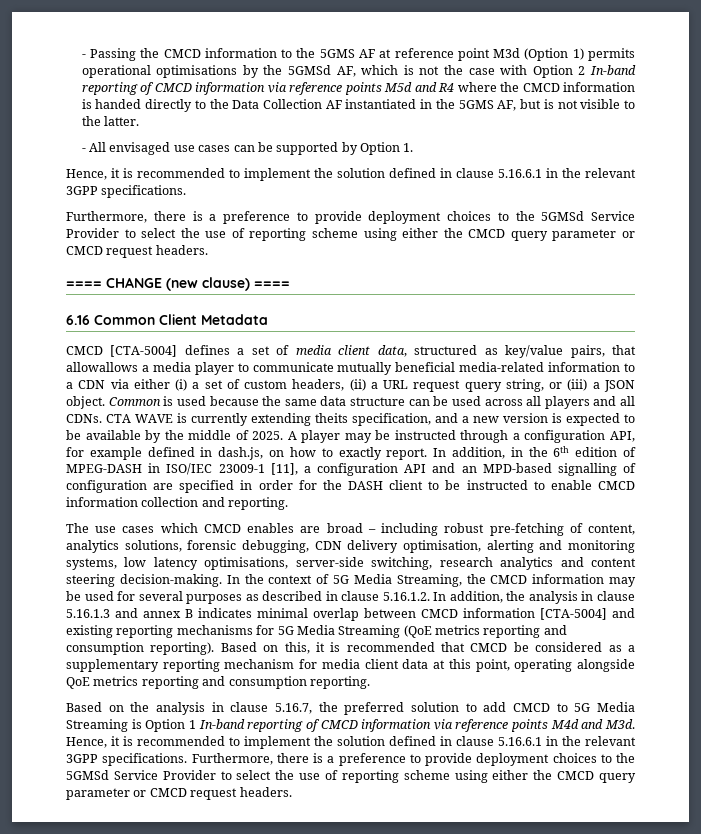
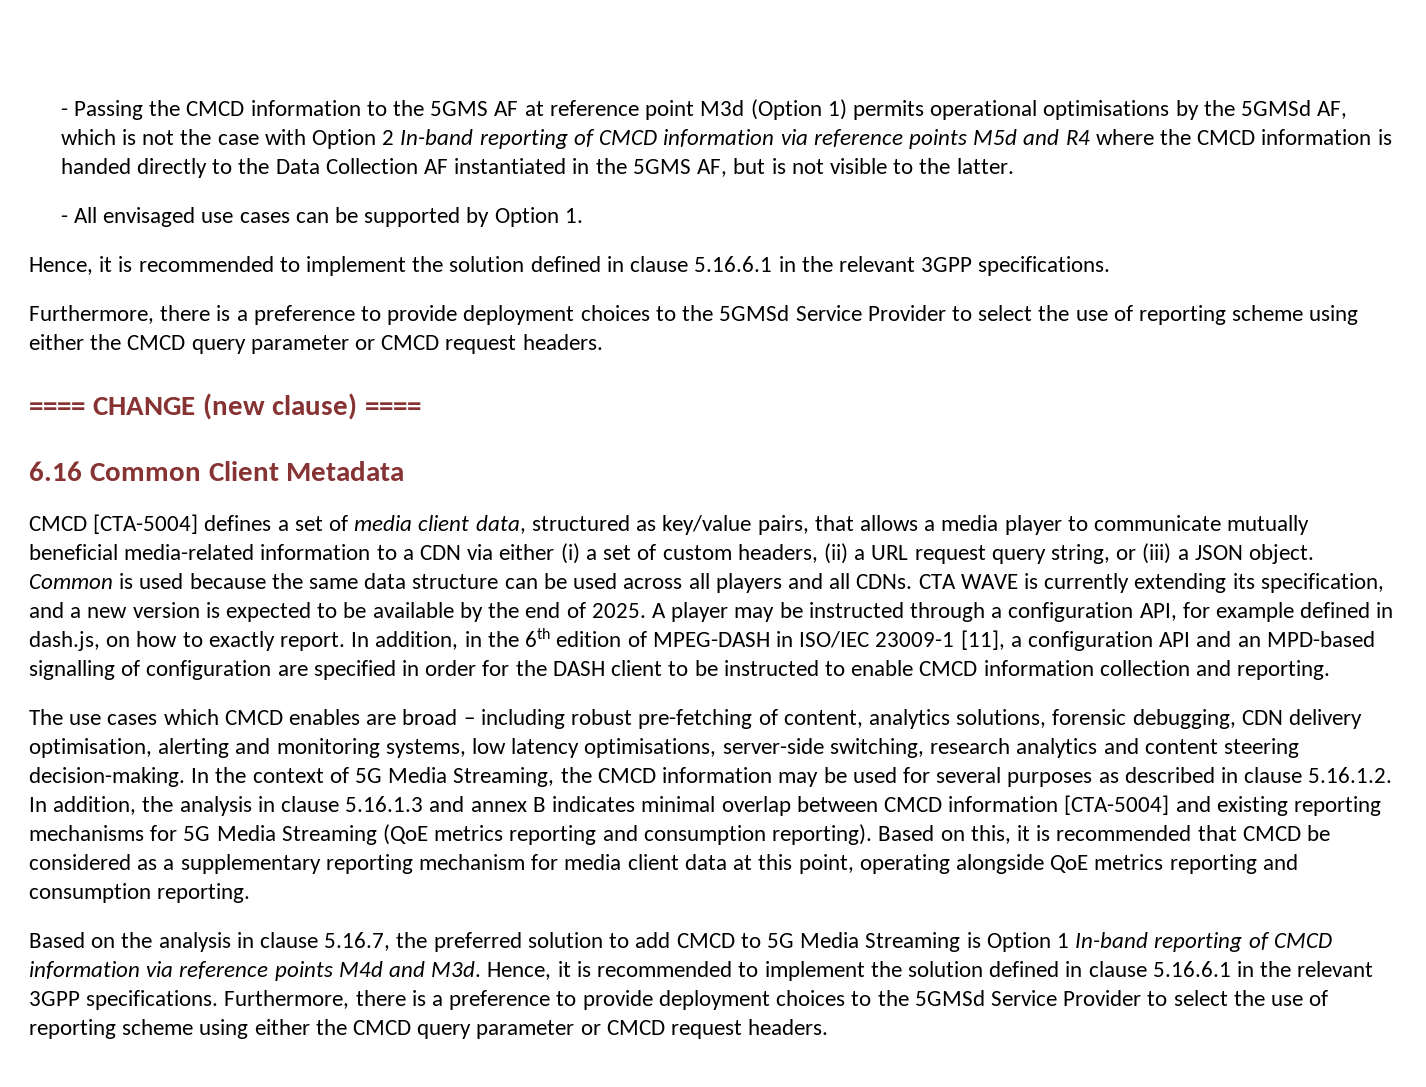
[66,362,138,372] allowallows -> [859,515,918,531] allows
[315,413,348,423] theits -> [1232,573,1255,589] its
[188,430,232,440] middle -> [525,602,561,618] end

